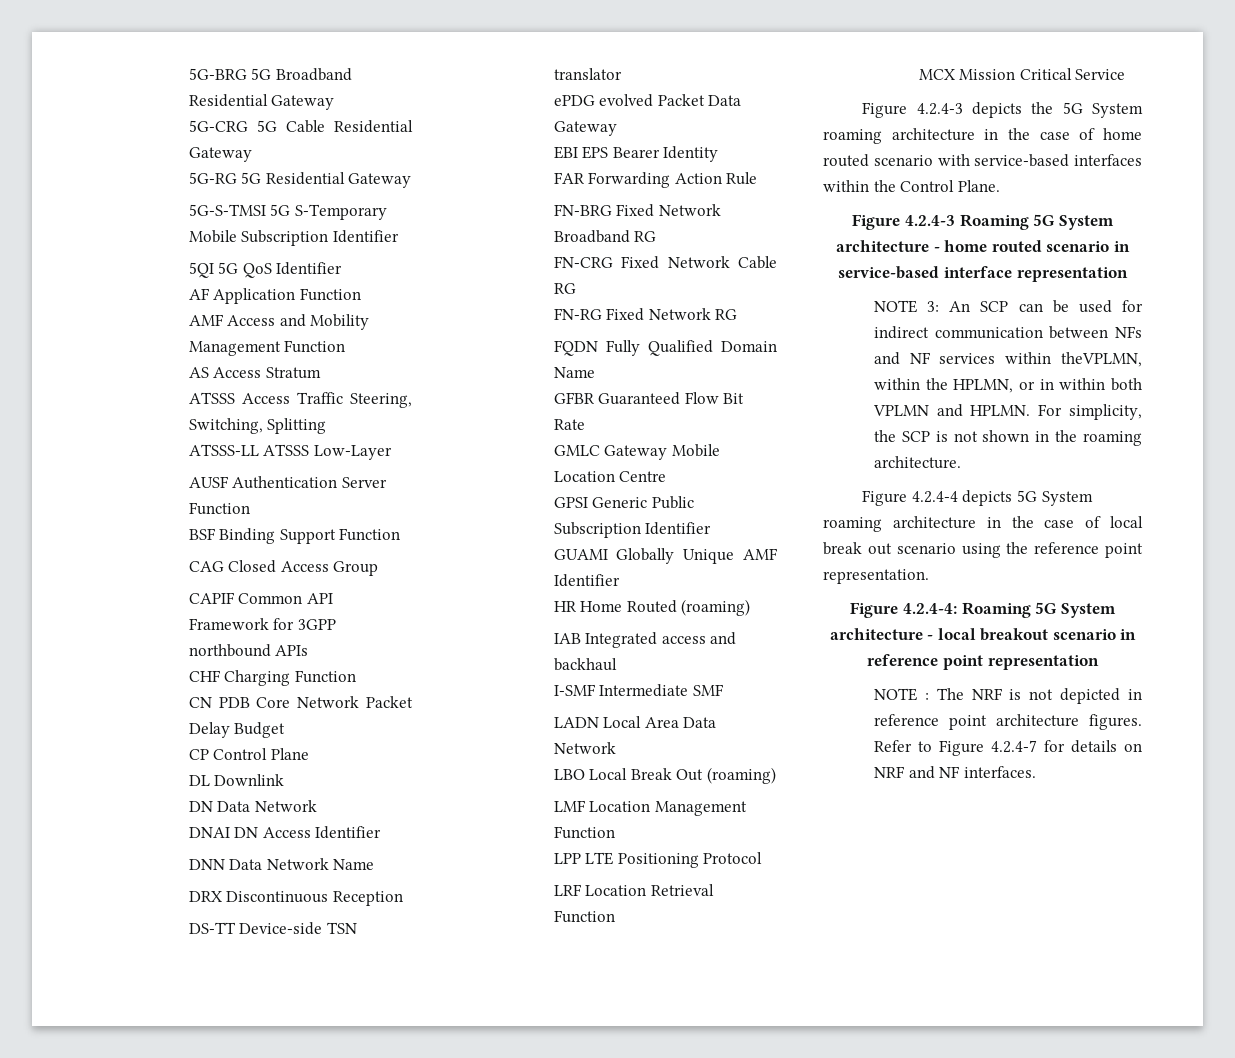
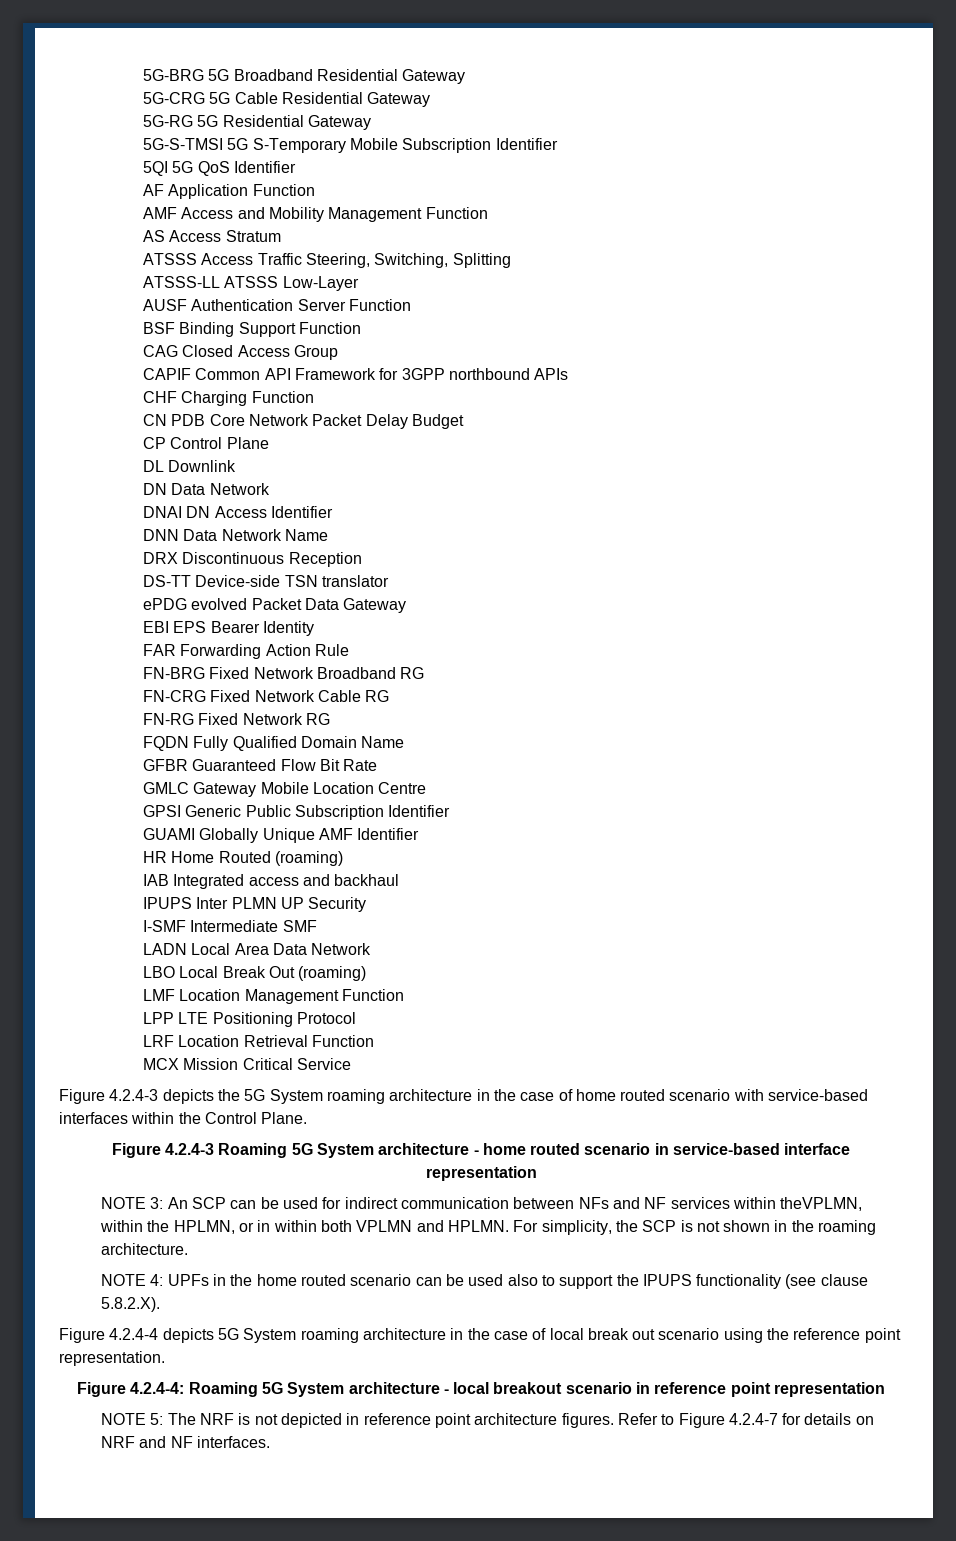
(617, 664) none -> [143,897,367,912] // IPUPS Inter PLMN UP Security
(961, 462) none -> [101,1274,868,1289] [101,1297,161,1312] // NOTE 4: UPFs in the home routed scenario can be used also to support the IPUPS functionality (see clause 5.8.2.X).
[924,693,929,700] : -> [150,1413,164,1425] 5:

